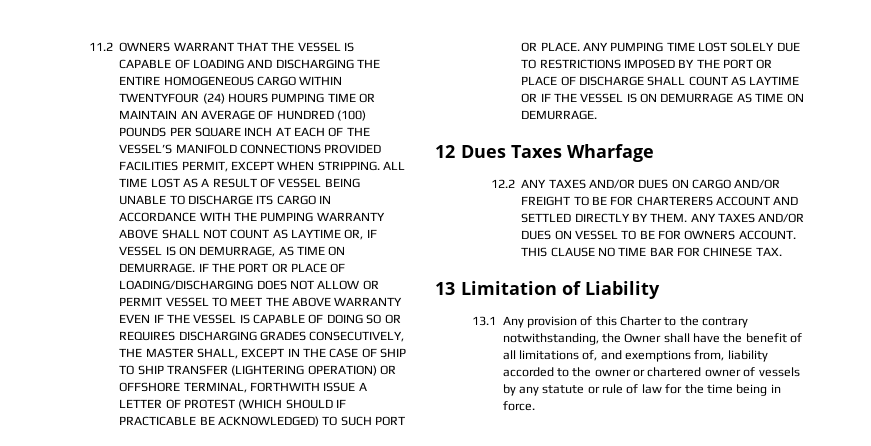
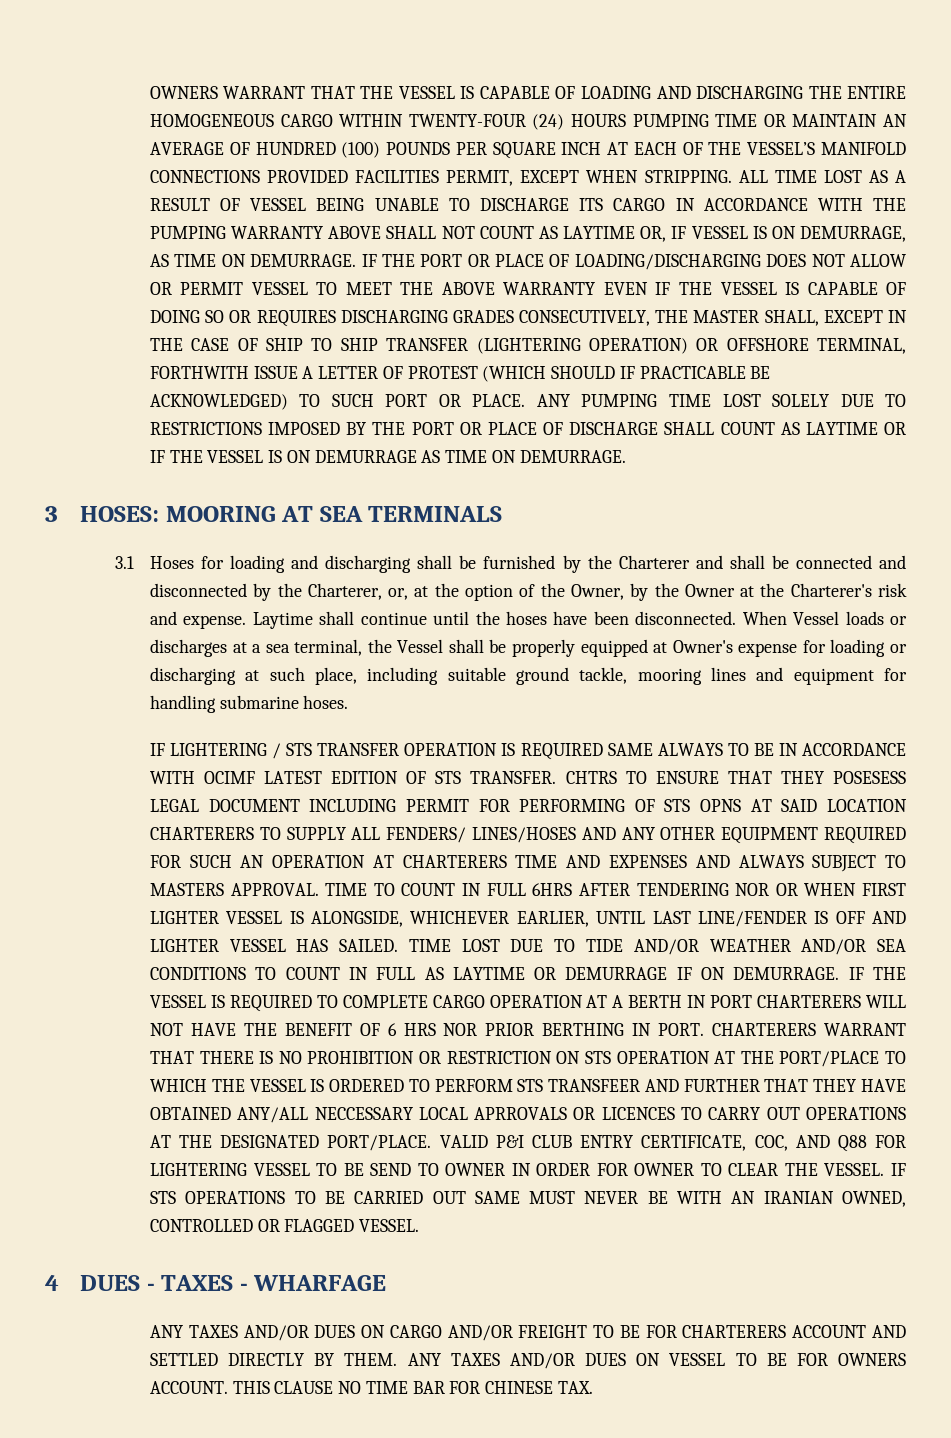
[88,42,113,51] 11.2 -> (149, 92) none
[119,93,200,103] TWENTYFOUR -> [408,114,526,127] TWENTY-FOUR
[435,144,655,162] [490,179,515,188] 12 Dues Taxes Wharfage // 12.2 -> [45,506,503,522] [114,555,906,573] [149,583,907,601] [149,611,908,629] [149,639,908,657] [149,667,908,685] [149,695,349,713] [149,743,906,760] [149,771,907,784] [149,799,907,812] [149,827,907,844] [149,855,907,872] [149,883,906,896] [149,911,907,927] [149,939,907,955] [149,967,906,980] [149,995,907,1012] [149,1023,907,1036] [149,1051,906,1067] [149,1079,907,1092] [149,1107,907,1123] [149,1135,906,1152] [149,1163,906,1176] [149,1191,906,1207] [149,1219,420,1232] [45,1275,387,1291] 3 HOSES: MOORING AT SEA TERMINALS // 3.1 Hoses for loading and discharging shall be furnished by the Charterer and shall be connected and disconnected by the Charterer, or, at the option of the Owner, by the Owner at the Charterer's risk and expense. Laytime shall continue until the hoses have been disconnected. When Vessel loads or discharges at a sea terminal, the Vessel shall be properly equipped at Owner's expense for loading or discharging at such place, including suitable ground tackle, mooring lines and equipment for handling submarine hoses. // IF LIGHTERING / STS TRANSFER OPERATION IS REQUIRED SAME ALWAYS TO BE IN ACCORDANCE WITH OCIMF LATEST EDITION OF STS TRANSFER. CHTRS TO ENSURE THAT THEY POSESESS LEGAL DOCUMENT INCLUDING PERMIT FOR PERFORMING OF STS OPNS AT SAID LOCATION CHARTERERS TO SUPPLY ALL FENDERS/ LINES/HOSES AND ANY OTHER EQUIPMENT REQUIRED FOR SUCH AN OPERATION AT CHARTERERS TIME AND EXPENSES AND ALWAYS SUBJECT TO MASTERS APPROVAL. TIME TO COUNT IN FULL 6HRS AFTER TENDERING NOR OR WHEN FIRST LIGHTER VESSEL IS ALONGSIDE, WHICHEVER EARLIER, UNTIL LAST LINE/FENDER IS OFF AND LIGHTER VESSEL HAS SAILED. TIME LOST DUE TO TIDE AND/OR WEATHER AND/OR SEA CONDITIONS TO COUNT IN FULL AS LAYTIME OR DEMURRAGE IF ON DEMURRAGE. IF THE VESSEL IS REQUIRED TO COMPLETE CARGO OPERATION AT A BERTH IN PORT CHARTERERS WILL NOT HAVE THE BENEFIT OF 6 HRS NOR PRIOR BERTHING IN PORT. CHARTERERS WARRANT THAT THERE IS NO PROHIBITION OR RESTRICTION ON STS OPERATION AT THE PORT/PLACE TO WHICH THE VESSEL IS ORDERED TO PERFORM STS TRANSFEER AND FURTHER THAT THEY HAVE OBTAINED ANY/ALL NECCESSARY LOCAL APRROVALS OR LICENCES TO CARRY OUT OPERATIONS AT THE DESIGNATED PORT/PLACE. VALID P&I CLUB ENTRY CERTIFICATE, COC, AND Q88 FOR LIGHTERING VESSEL TO BE SEND TO OWNER IN ORDER FOR OWNER TO CLEAR THE VESSEL. IF STS OPERATIONS TO BE CARRIED OUT SAME MUST NEVER BE WITH AN IRANIAN OWNED, CONTROLLED OR FLAGGED VESSEL. // 4 DUES - TAXES - WHARFAGE //
[435,281,661,299] [472,316,749,328] [502,333,803,345] [502,350,768,362] [502,367,800,377] [502,384,781,396] [502,401,535,411] // 13 Limitation of Liability // 13.1 Any provision of this Charter to the contrary notwithstanding, the Owner shall have the benefit of all limitations of, and exemptions from, liability accorded to the owner or chartered owner of vessels by any statute or rule of law for the time being in force. -> (593, 1387) none

